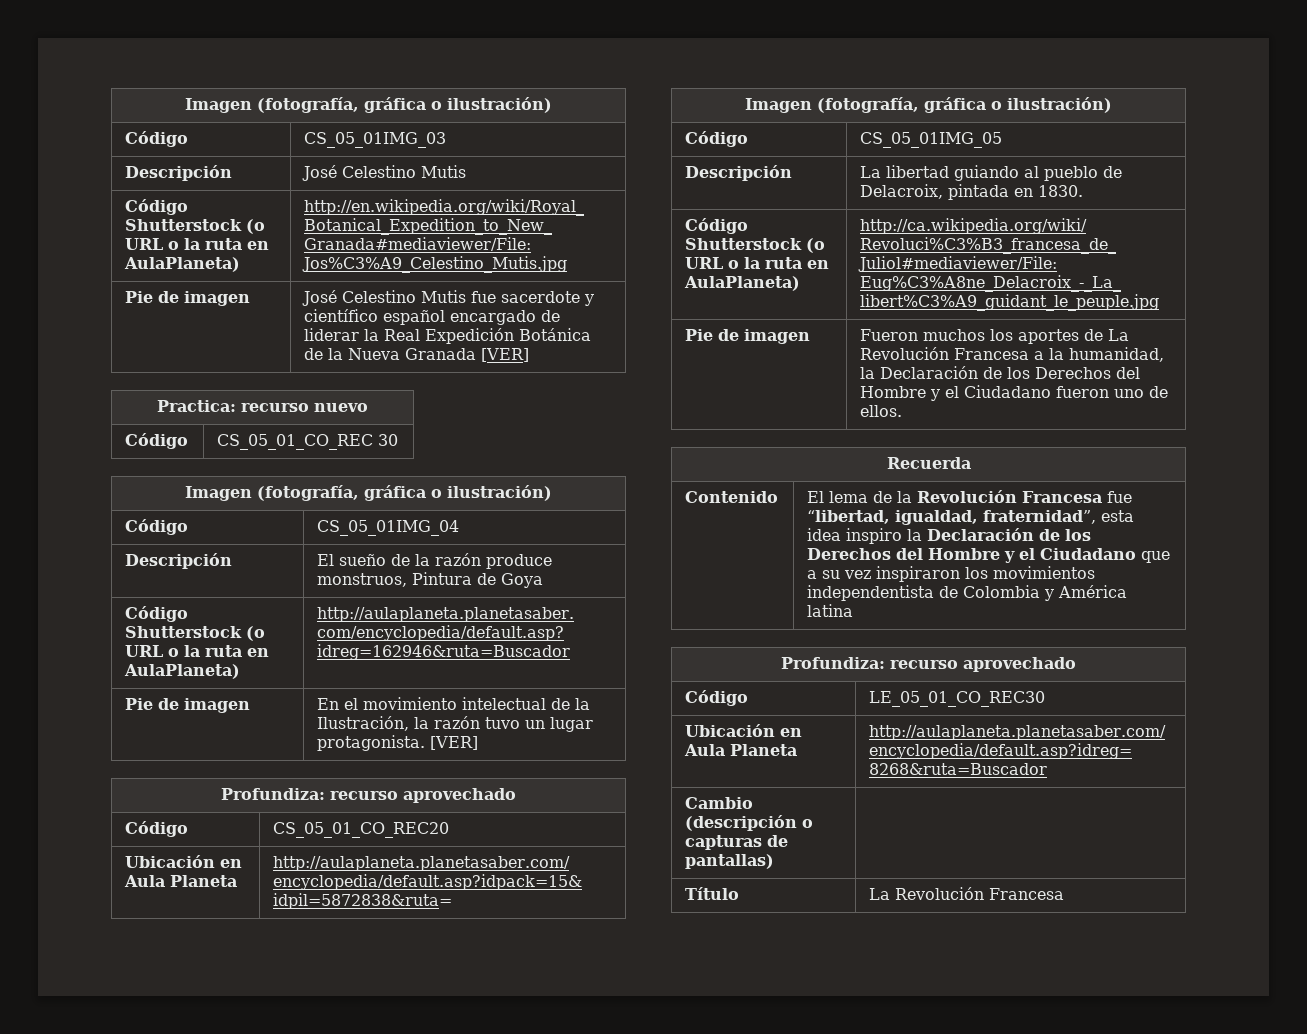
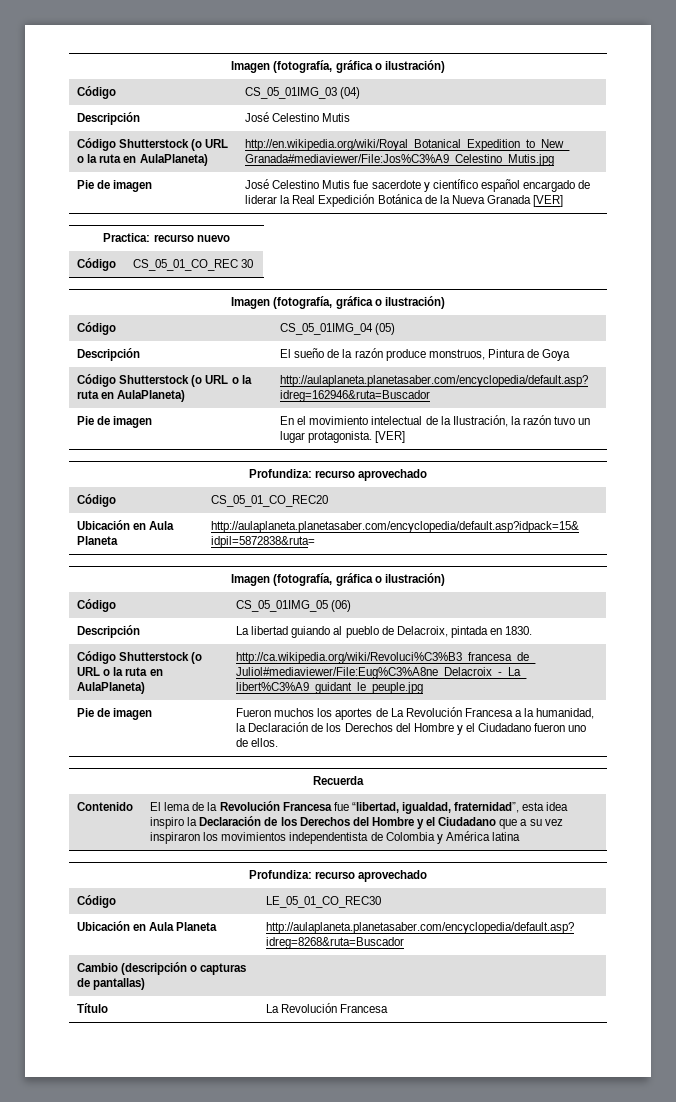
(447, 140) none -> [340,87,361,99] (04)
(460, 528) none -> [375,323,396,335] (05)
(1003, 140) none -> [331,600,352,612] (06)

